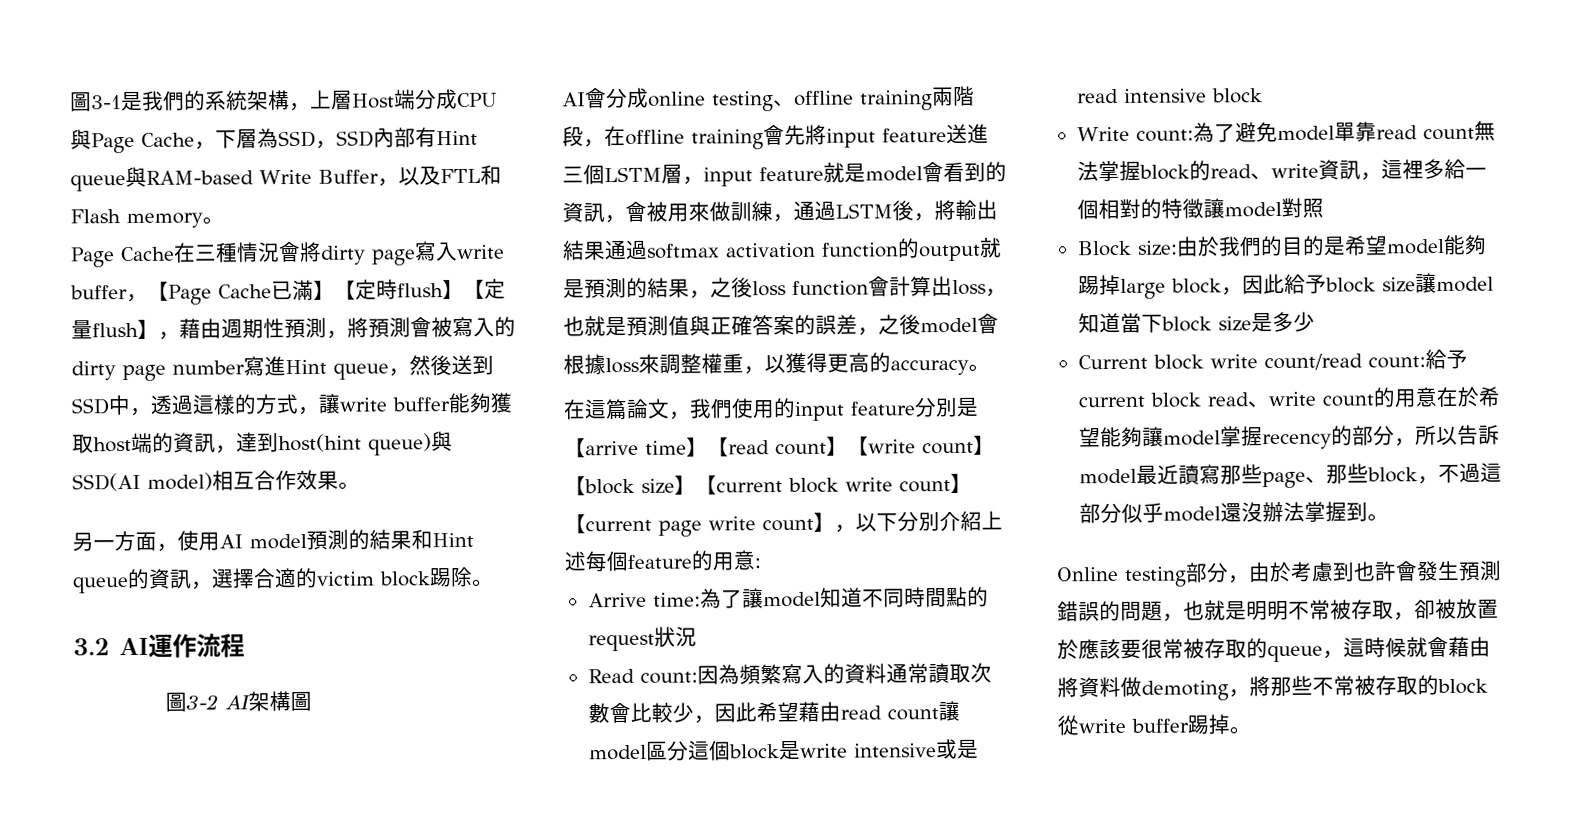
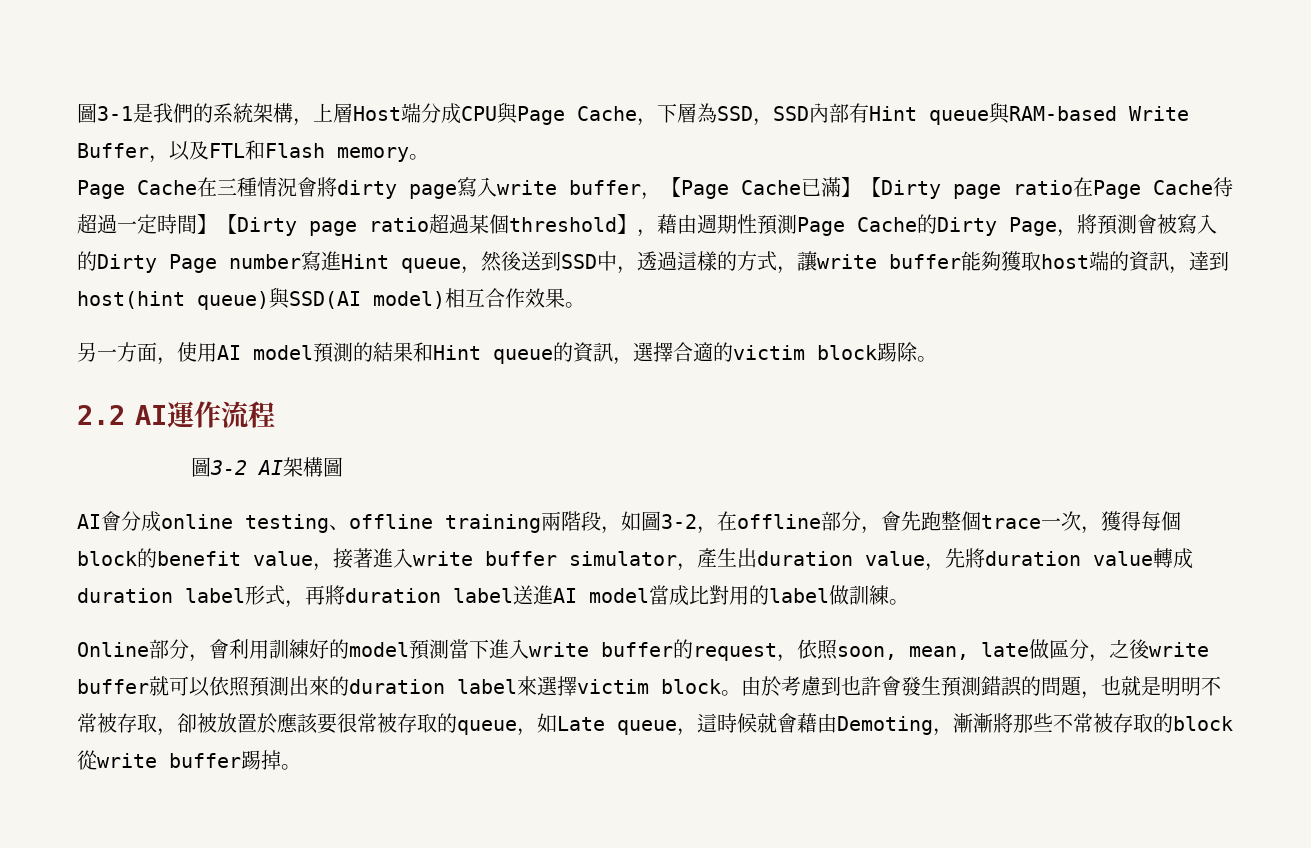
[354,278,506,300] [71,320,139,340] 定時flush】【定量flush -> [881,177,1233,199] [77,214,617,236] Dirty page ratio在Page Cache待超過一定時間】【Dirty page ratio超過某個threshold
(327, 327) none -> [797,214,1057,236] Page Cache的Dirty Page
[71,361,166,382] dirty page -> [97,254,217,273] Dirty Page
[73,638,110,656] 3.2 -> [77,405,125,425] 2.2
[604,123,989,150] [562,161,1007,187] [562,199,998,224] [562,237,1002,262] [563,275,1007,299] [563,313,999,337] [563,352,990,376] [563,396,979,421] [564,434,995,458] [564,472,972,496] [564,510,1003,537] [564,550,761,573] [587,586,989,609] [587,626,697,652] [587,662,992,685] [587,700,960,724] [588,738,979,761] [1076,88,1263,104] [1076,120,1496,143] [1076,158,1487,182] [1076,197,1324,220] [1076,234,1487,257] [1077,273,1494,299] [1077,311,1315,334] [1077,348,1468,371] [1077,386,1501,408] [1078,424,1500,450] [1078,462,1502,489] [1078,501,1389,524] [1056,562,1250,587] 在offline training會先將input feature送進三個LSTM層，input feature就是model會看到的資訊，會被用來做訓練，通過LSTM後，將輸出結果通過softmax activation function的output就是預測的結果，之後loss function會計算出loss，也就是預測值與正確答案的誤差，之後model會根據loss來調整權重，以獲得更高的accuracy。 // 在這篇論文，我們使用的input feature分別是【arrive time】【read count】【write count】【block size】【current block write count】【current page write count】，以下分別介紹上述每個feature的用意: // Arrive time:為了讓model知道不同時間點的request狀況 // Read count:因為頻繁寫入的資料通常讀取次數會比較少，因此希望藉由read count讓model區分這個block是write intensive或是read intensive block // Write count:為了避免model單靠read count無法掌握block的read、write資訊，這裡多給一個相對的特徵讓model對照 // Block size:由於我們的目的是希望model能夠踢掉large block，因此給予block size讓model知道當下block size是多少 // Current block write count/read count:給予current block read、write count的用意在於希望能夠讓model掌握recency的部分，所以告訴model最近讀寫那些page、那些block，不過這部分似乎model還沒辦法掌握到。 // Online testing部分， -> [621,511,1181,534] [77,548,1193,571] [77,585,909,608] [77,639,1209,662] [77,676,741,697] 如圖3-2，在offline部分，會先跑整個trace一次，獲得每個block的benefit value，接著進入write buffer simulator，產生出duration value，先將duration value轉成duration label形式，再將duration label送進AI model當成比對用的label做訓練。 // Online部分，會利用訓練好的model預測當下進入write buffer的request，依照soon, mean, late做區分，之後write buffer就可以依照預測出來的duration label來選擇victim block。
(1344, 654) none -> [537,713,697,736] 如Late queue，
[1057,676,1250,701] 將資料做demoting， -> [837,713,993,736] Demoting，漸漸

